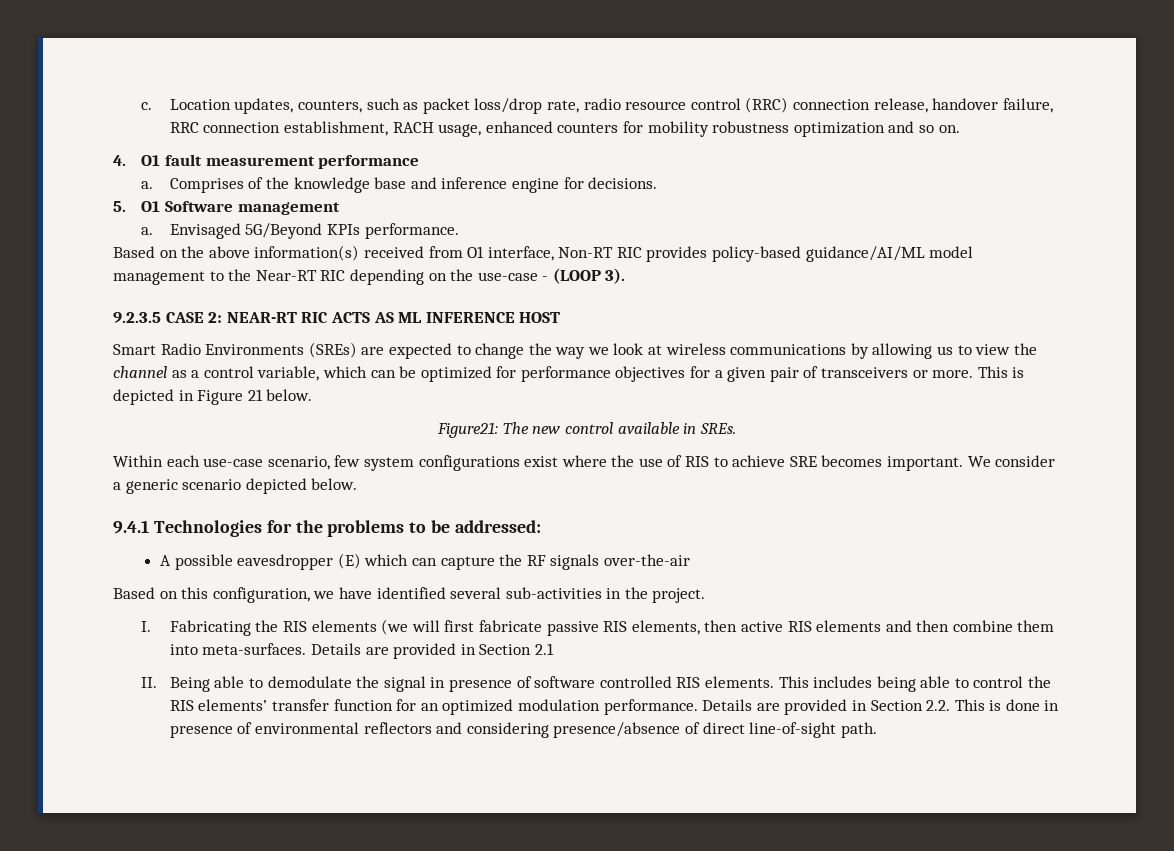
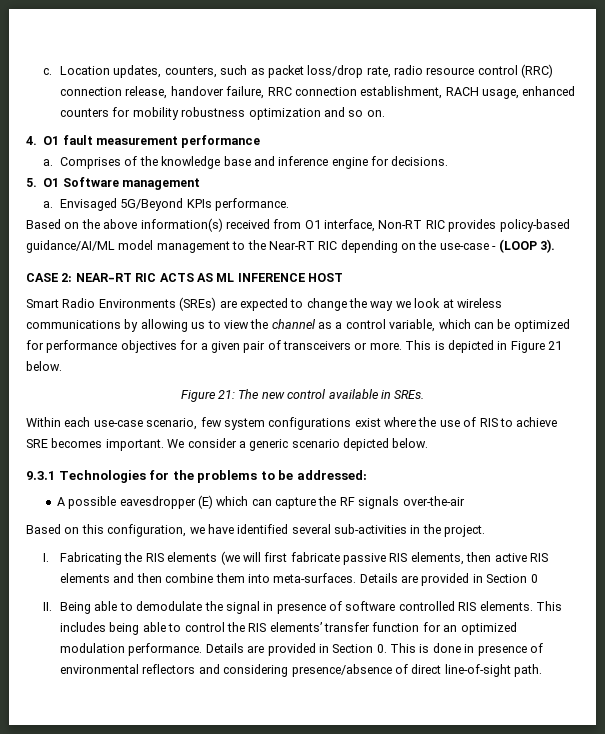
[113,312,161,323] 9.2.3.5 -> (555, 246) none
[437,422,499,438] Figure21: -> [180,390,236,402] Figure 21:
[113,520,149,534] 9.4.1 -> [26,471,55,480] 9.3.1
[534,643,554,655] 2.1 -> [530,574,538,583] 0
[926,700,951,711] 2.2. -> [376,644,387,653] 0.

